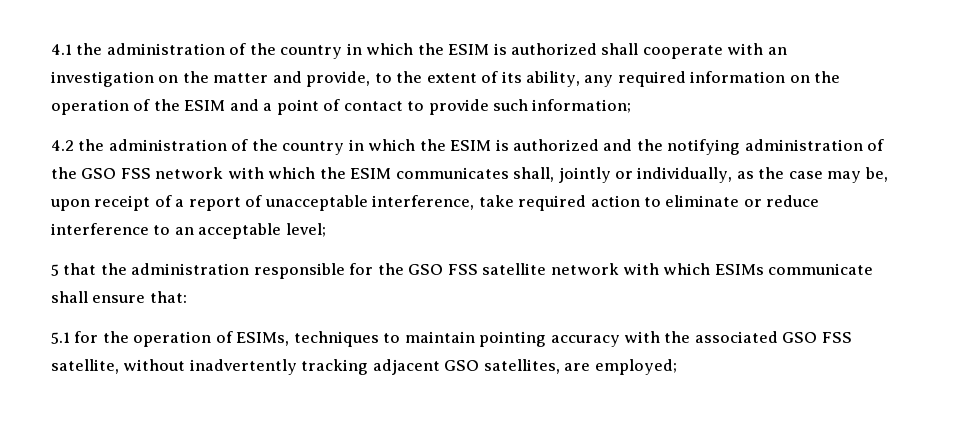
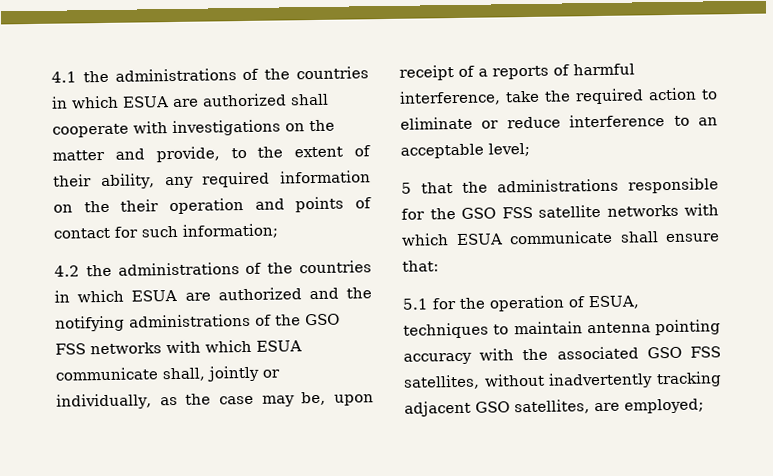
[106,43,507,59] administration of the country in which the ESIM is -> [114,66,369,82] [51,95,199,109] administrations of the countries in which ESUA are
[767,47,787,55] [51,71,154,87] an investigation -> [172,119,281,137] investigations
[501,71,522,83] its -> [53,174,92,187] their
[51,99,489,115] operation of the ESIM and a point of contact to provide -> [120,196,372,215] [53,226,138,239] their operation and points of contact for
[108,139,509,155] administration of the country in which the ESIM is -> [117,260,372,276] [54,289,211,303] administrations of the countries in which ESUA are
[744,139,863,151] administration -> [129,313,251,328] administrations
[155,167,509,179] network with which the ESIM communicates -> [90,339,302,355] [55,367,158,381] networks with which ESUA communicate
[188,195,368,211] report of unacceptable -> [492,63,635,80] reports of harmful
(514, 201) none -> [544,90,571,102] the
[131,263,250,275] administration -> [497,178,619,193] administrations
[550,263,764,275] network with which ESIMs -> [606,203,719,217] [401,233,503,246] networks with which ESUA
[236,332,290,346] ESIMs, -> [588,295,640,310] ESUA,
(475, 337) none -> [586,322,651,334] antenna
[51,359,119,374] satellite, -> [403,374,480,390] satellites,

